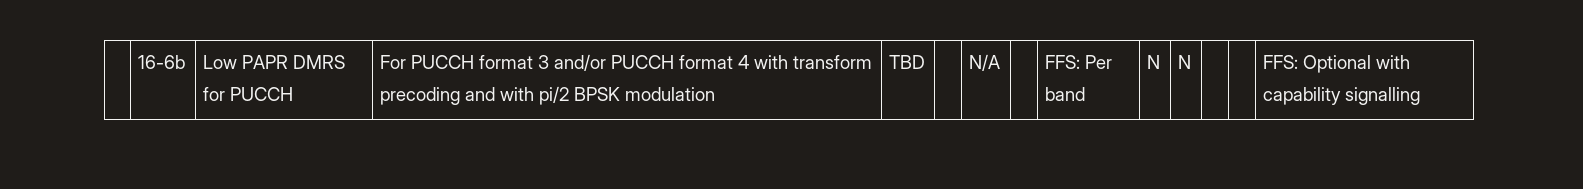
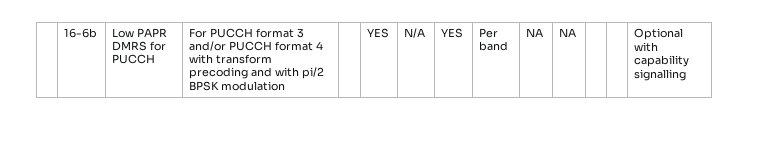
[889,55,926,69] TBD | -> [367,28,390,38] | YES
[1045,55,1081,69] | FFS: -> [441,28,464,38] YES |
[1147,55,1161,69] [1178,55,1192,69] [1263,55,1299,69] N | N | | | FFS: -> [526,28,544,37] [559,28,577,37] NA | NA | | |

